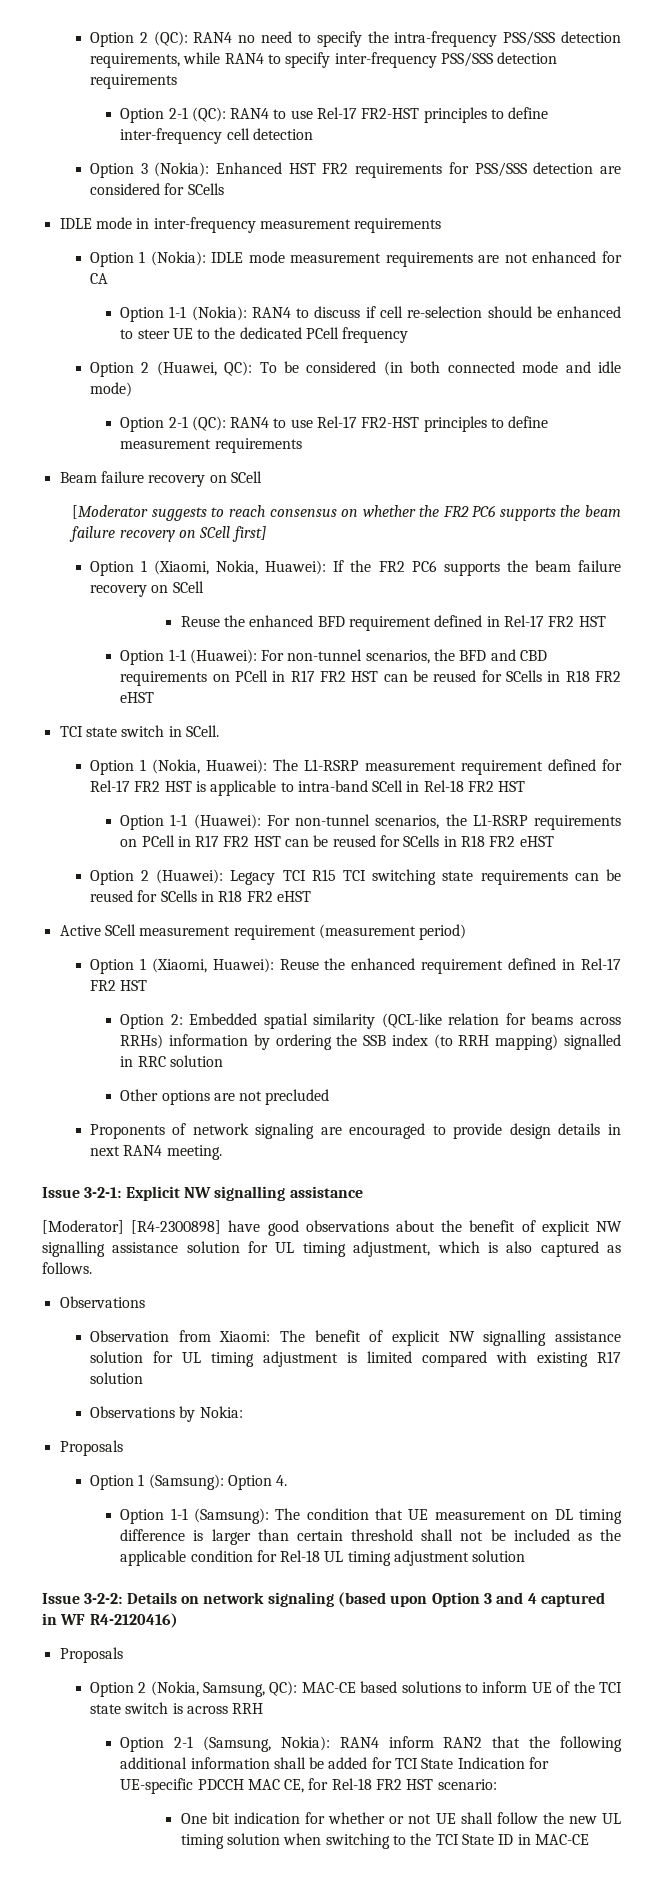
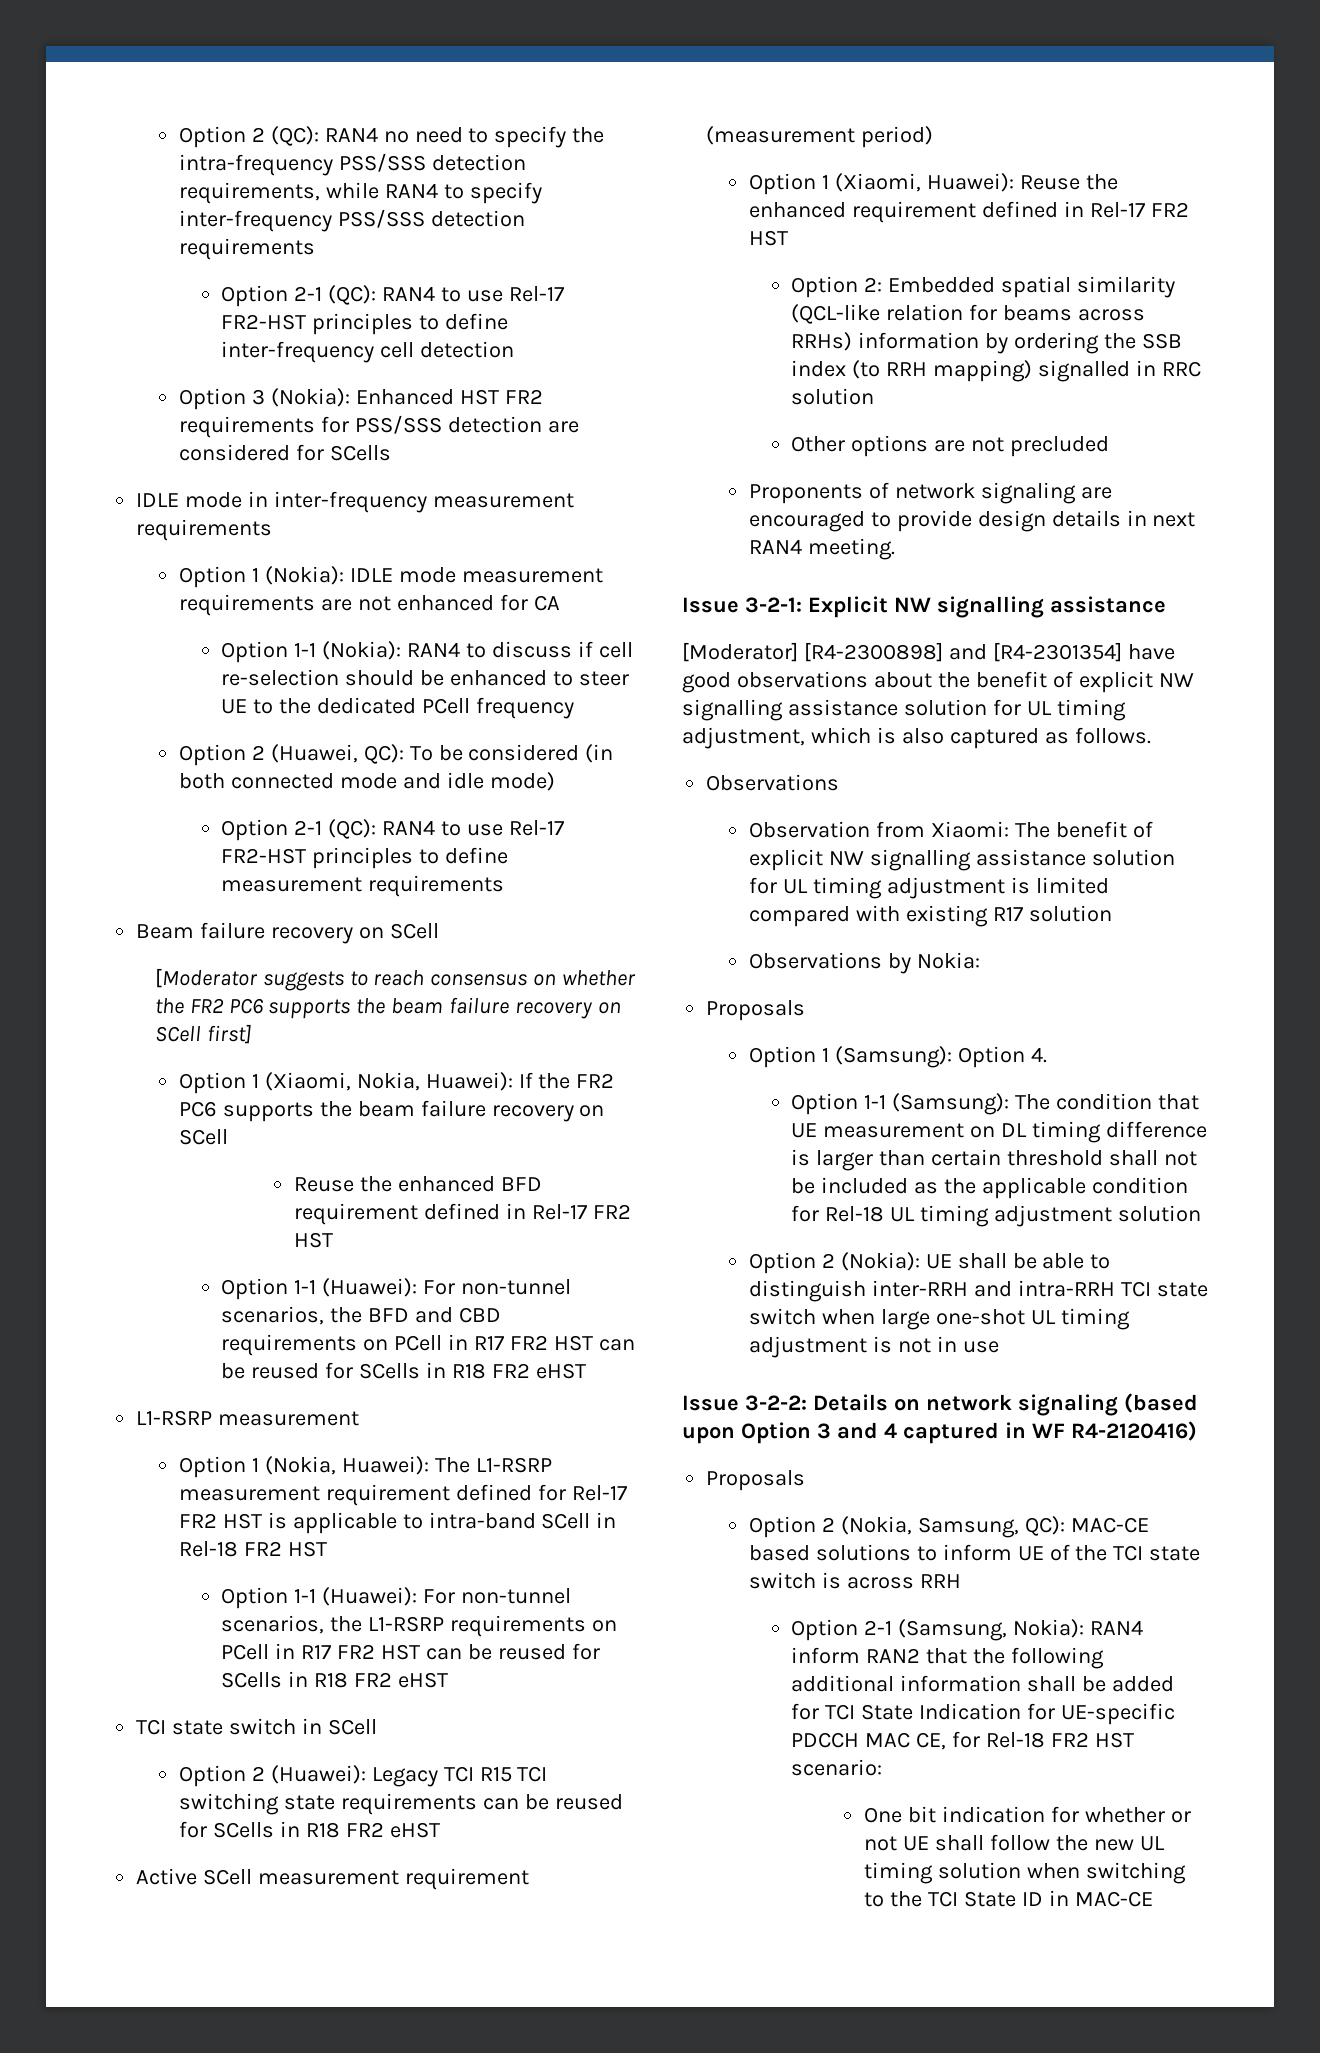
[59,725,219,737] TCI state switch in SCell. -> [136,1410,360,1426] L1-RSRP measurement
(554, 841) none -> [136,1718,377,1735] // TCI state switch in SCell
(222, 1227) none -> [948,642,1122,662] and [R4-2301354]
(526, 1556) none -> [748,1252,1111,1274] [748,1280,1208,1302] [748,1308,1130,1330] [748,1336,999,1358] // Option 2 (Nokia): UE shall be able to distinguish inter-RRH and intra-RRH TCI state switch when large one-shot UL timing adjustment is not in use

